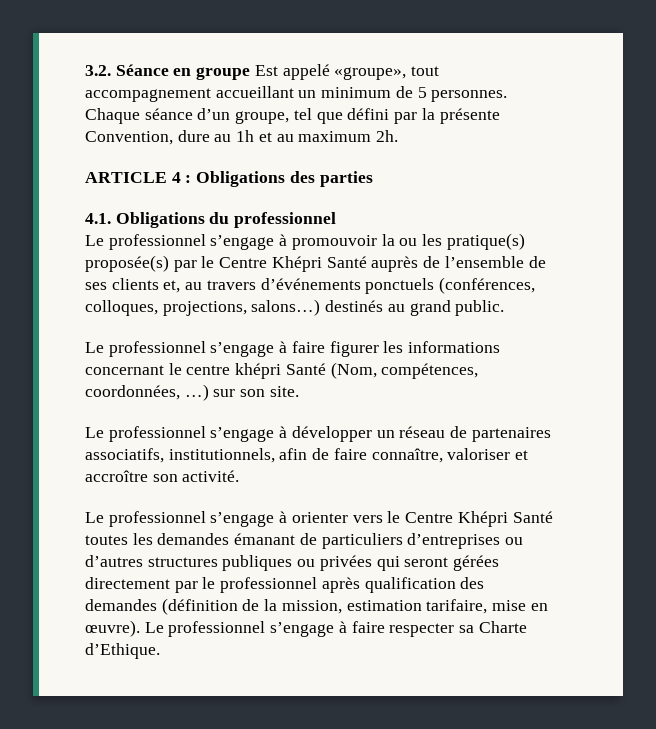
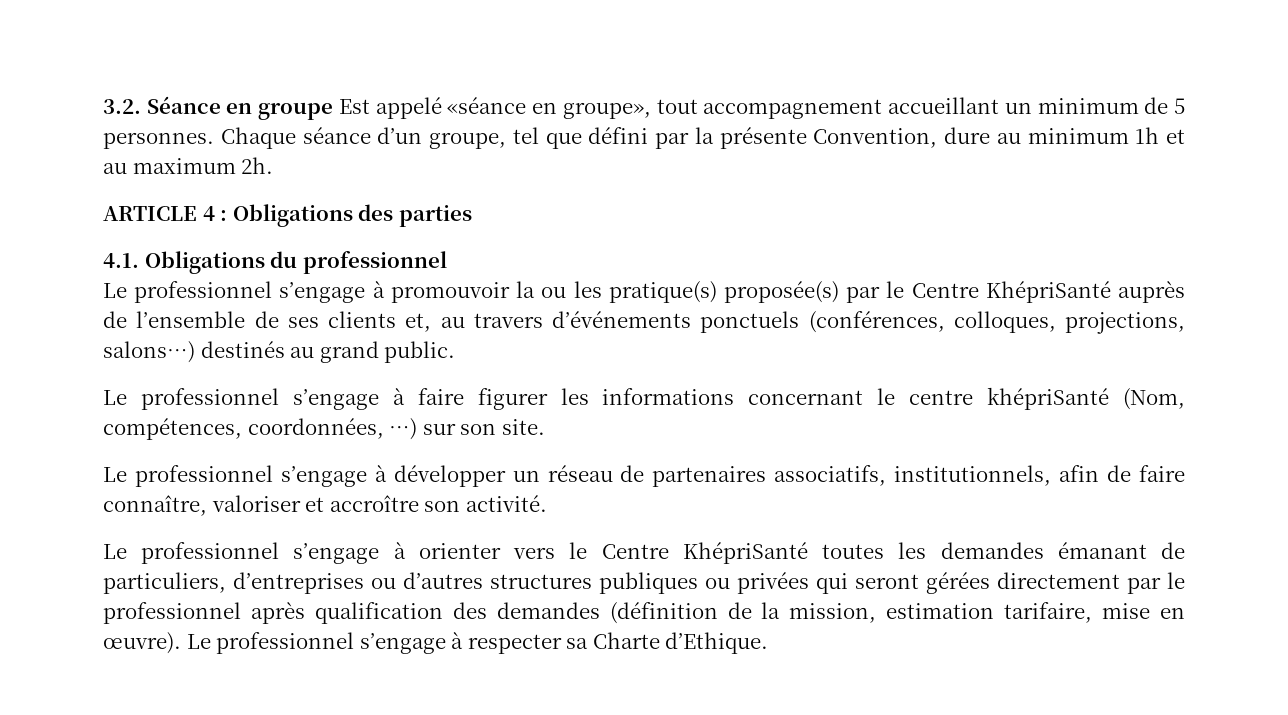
[334,67,407,80] «groupe», -> [447,97,651,119] «séance en groupe»,
(232, 138) none -> [1027,128,1129,144] minimum
[271,256,367,272] Khépri Santé -> [985,281,1111,303] KhépriSanté
[235,363,326,379] khépri Santé -> [987,387,1110,410] khépriSanté
[457,511,553,527] Khépri Santé -> [682,542,808,564] KhépriSanté
[321,533,403,549] particuliers -> [103,572,226,594] particuliers,
[351,621,385,633] faire -> (464, 640) none

